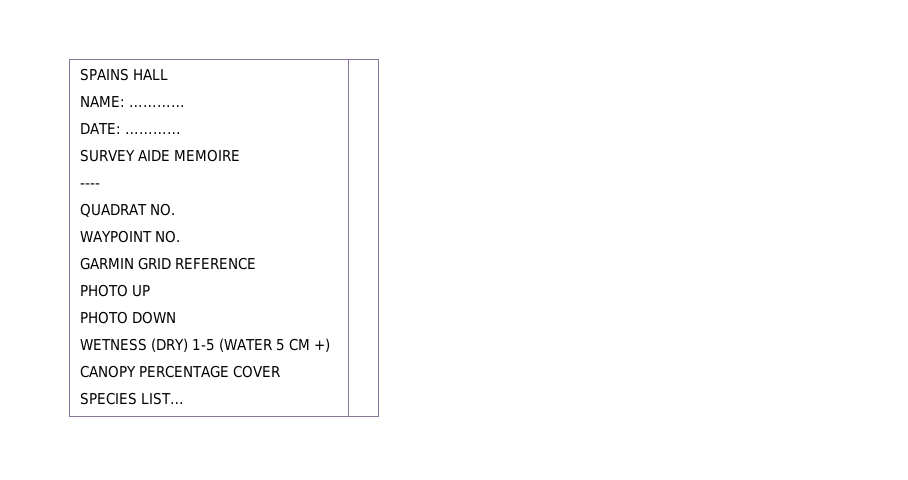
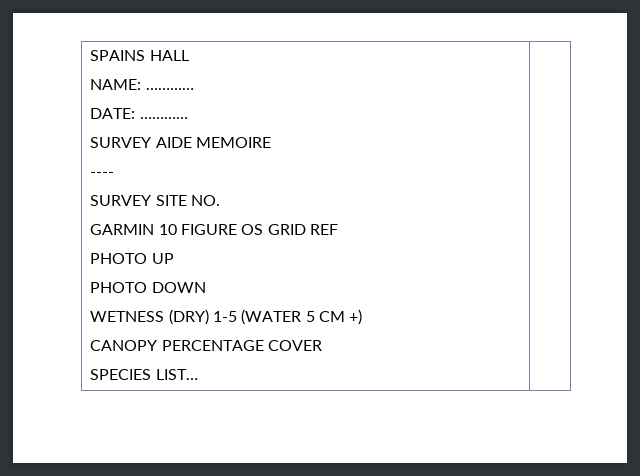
[80,203,176,217] [80,230,153,243] QUADRAT NO. // WAYPOINT -> [90,195,187,206] SURVEY SITE
[138,257,257,270] GRID REFERENCE -> [158,224,338,235] 10 FIGURE OS GRID REF

